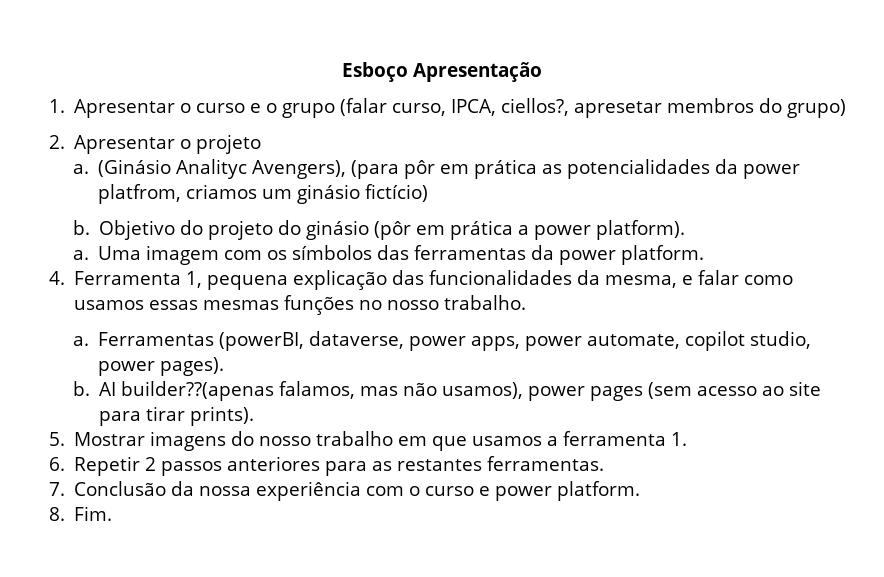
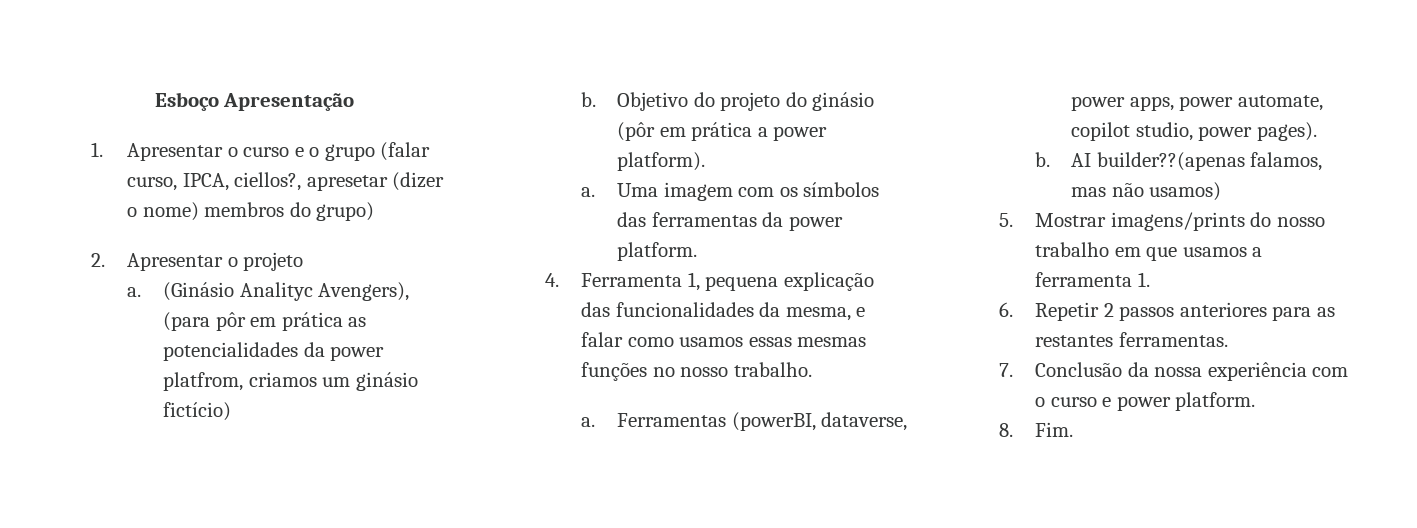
(663, 109) none -> [392,172,445,191] [127,202,199,221] (dizer o nome)
[442,381,822,401] [99,406,255,426] usamos), power pages (sem acesso ao site para tirar prints). -> [1149,182,1222,201] usamos)
[150,431,227,451] imagens -> [1110,212,1245,231] imagens/prints

